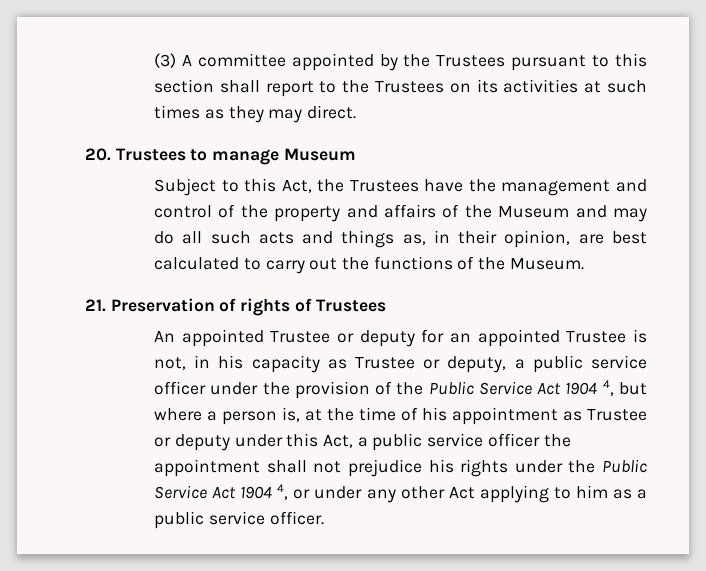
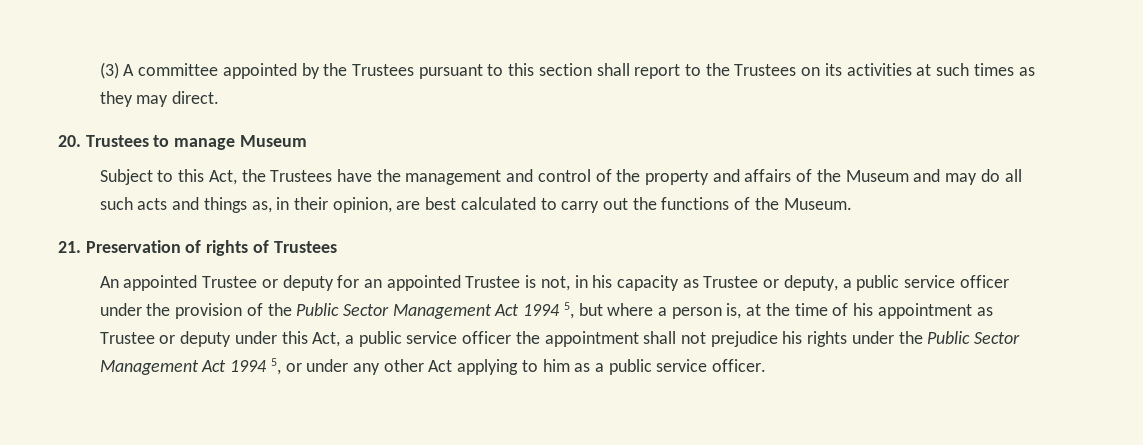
[478,380,614,396] Service Act 1904 4, -> [342,302,574,319] Sector Management Act 1994 5,
[154,484,289,500] Service Act 1904 4, -> [974,332,1021,344] [99,358,281,375] Sector Management Act 1994 5,

